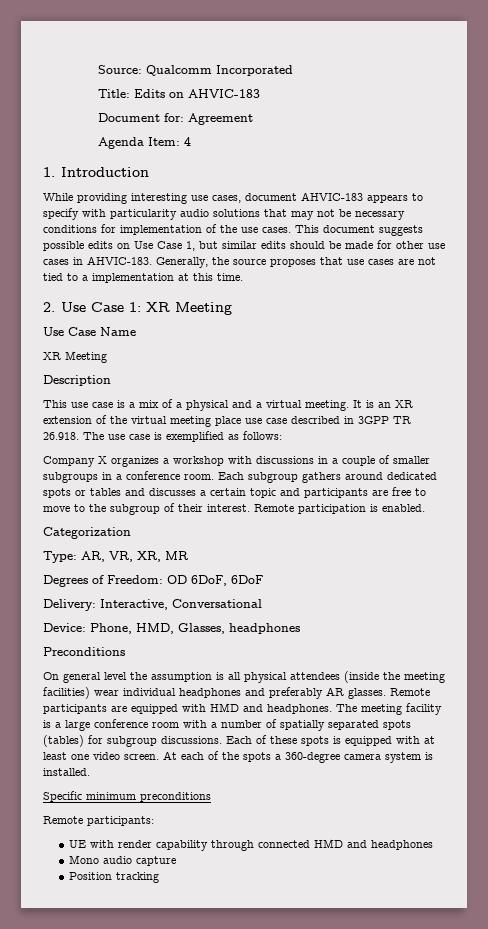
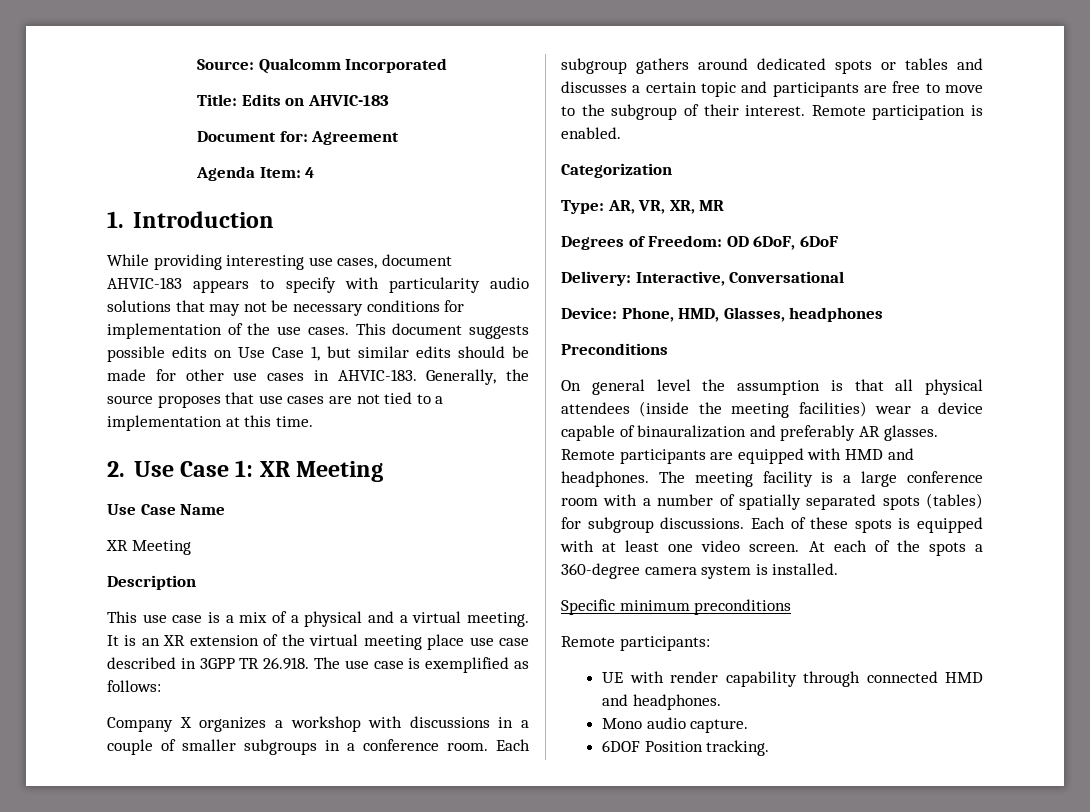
(224, 676) none -> [854,379,884,391] that
[123,688,241,698] individual headphones -> [920,402,983,414] [561,425,747,441] a device capable of binauralization
[371,840,434,850] headphones -> [632,694,721,710] headphones.
[136,856,177,866] [69,872,160,883] capture // Position tracking -> [690,719,749,733] [602,740,770,756] capture. // 6DOF Position tracking.

